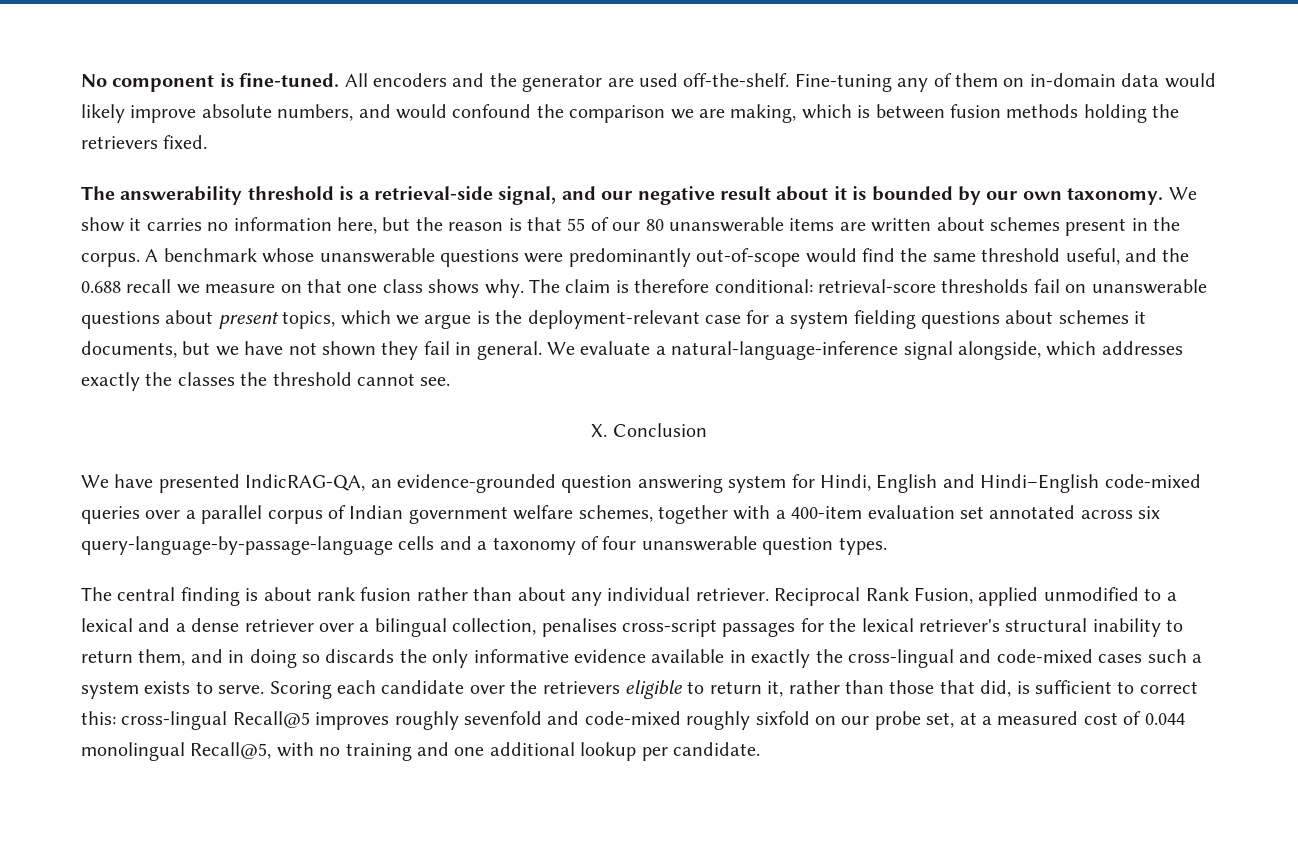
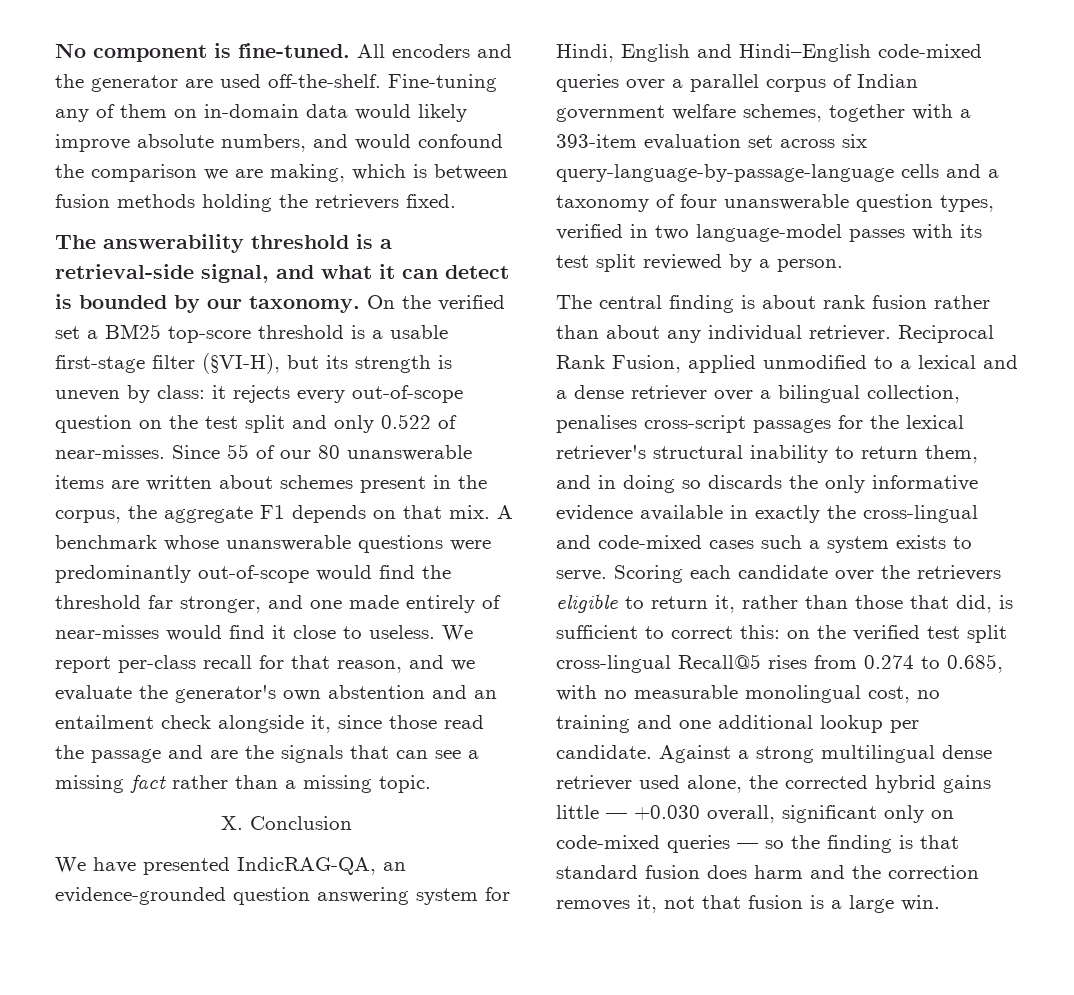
[601,186,1197,205] [81,217,562,234] our negative result about it is bounded by our own taxonomy. We show it carries no information here, but the reason is that -> [321,264,509,279] [55,294,505,313] [55,324,448,343] [55,353,452,374] [55,385,463,403] [55,414,457,433] [55,445,220,459] what it can detect is bounded by our taxonomy. On the verified set a BM25 top-score threshold is a usable first-stage filter (§VI-H), but its strength is uneven by class: it rejects every out-of-scope question on the test split and only 0.522 of near-misses. Since
[81,253,140,267] corpus. -> [55,505,490,523] corpus, the aggregate F1 depends on that mix.
[932,248,1190,265] [81,279,1207,298] [81,310,1147,329] [81,341,1183,360] [81,372,451,391] same threshold useful, and the 0.688 recall we measure on that one class shows why. The claim is therefore conditional: retrieval-score thresholds fail on unanswerable questions about present topics, which we argue is the deployment-relevant case for a system fielding questions about schemes it documents, but we have not shown they fail in general. We evaluate a natural-language-inference signal alongside, which addresses exactly the classes the threshold cannot see. -> [55,595,501,613] [55,625,473,641] [55,655,475,673] [55,685,497,703] [55,715,484,733] [55,745,479,763] [55,775,431,793] threshold far stronger, and one made entirely of near-misses would find it close to useless. We report per-class recall for that reason, and we evaluate the generator's own abstention and an entailment check alongside it, since those read the passage and are the signals that can see a missing fact rather than a missing topic.
[791,506,863,519] 400-item -> [556,134,637,148] 393-item
[989,505,1076,519] annotated -> (773, 141) none
[838,537,887,555] types. -> [940,195,994,212] [556,224,982,242] [556,254,843,272] types, verified in two language-model passes with its test split reviewed by a person.
[121,711,1185,730] [81,742,314,761] cross-lingual Recall@5 improves roughly sevenfold and code-mixed roughly sixfold on our probe set, at a measured cost of 0.044 monolingual Recall@5, with -> [787,625,1007,643] [556,654,1003,673] [556,685,910,703] on the verified test split cross-lingual Recall@5 rises from 0.274 to 0.685, with no measurable monolingual cost,
(760, 749) none -> [659,745,992,763] [556,775,991,793] [556,805,954,823] [556,835,959,853] [556,865,979,879] [556,895,940,913] Against a strong multilingual dense retriever used alone, the corrected hybrid gains little — +0.030 overall, significant only on code-mixed queries — so the finding is that standard fusion does harm and the correction removes it, not that fusion is a large win.

